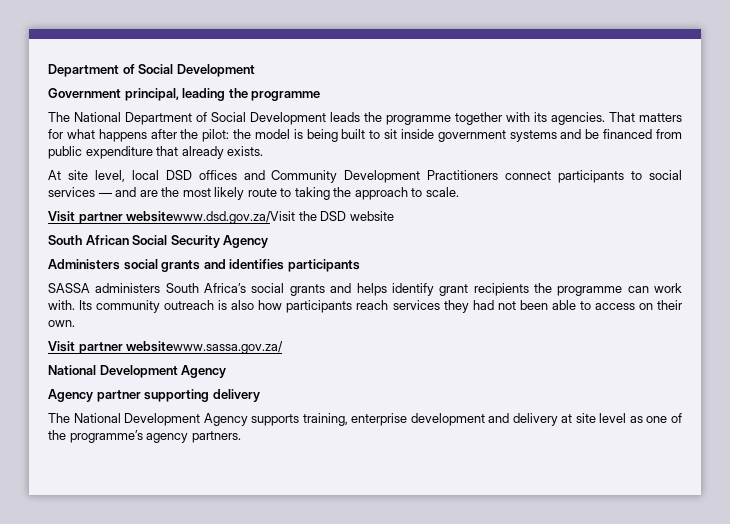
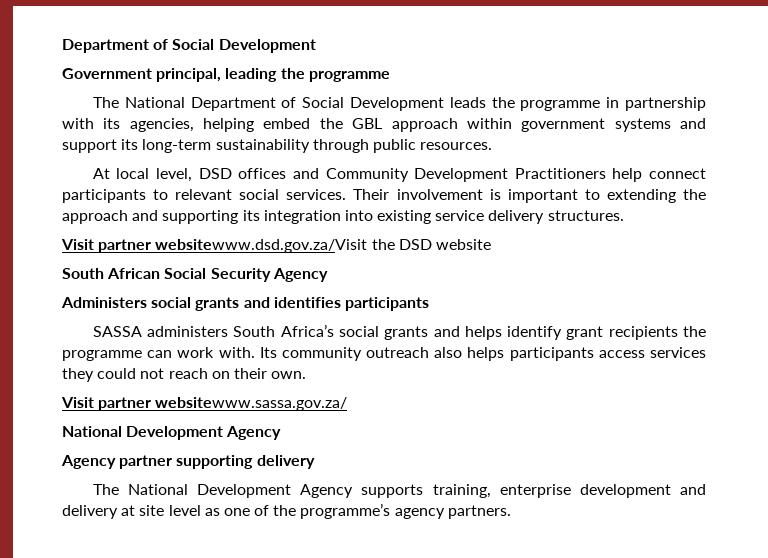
[455,112,682,125] [48,129,683,142] [48,146,264,159] [48,170,159,182] together with its agencies. That matters for what happens after the pilot: the model is being built to sit inside government systems and be financed from public expenditure that already exists. // At site level, local -> [606,97,706,111] [62,118,706,132] [62,139,493,153] [92,168,193,182] in partnership with its agencies, helping embed the GBL approach within government systems and support its long-term sustainability through public resources. // At local level,
(499, 175) none -> [612,168,643,182] help
[648,170,682,180] [48,187,459,200] social services — and are the most likely route to taking the approach to scale. -> [175,189,707,203] [62,210,624,224] relevant social services. Their involvement is important to extending the approach and supporting its integration into existing service delivery structures.
[218,300,635,313] is also how participants reach services they had not been able to access -> [434,347,706,361] [62,368,208,382] also helps participants access services they could not reach

